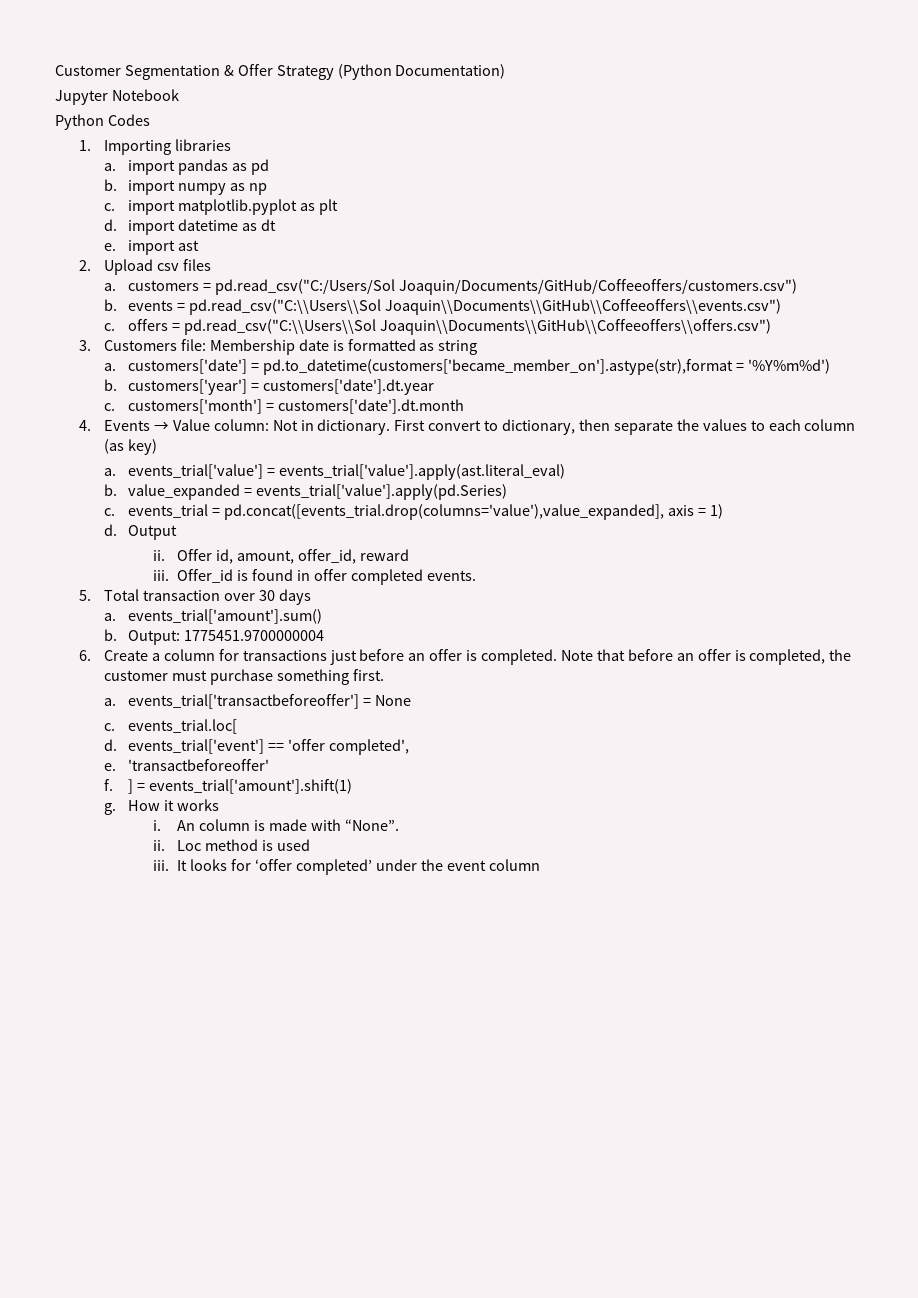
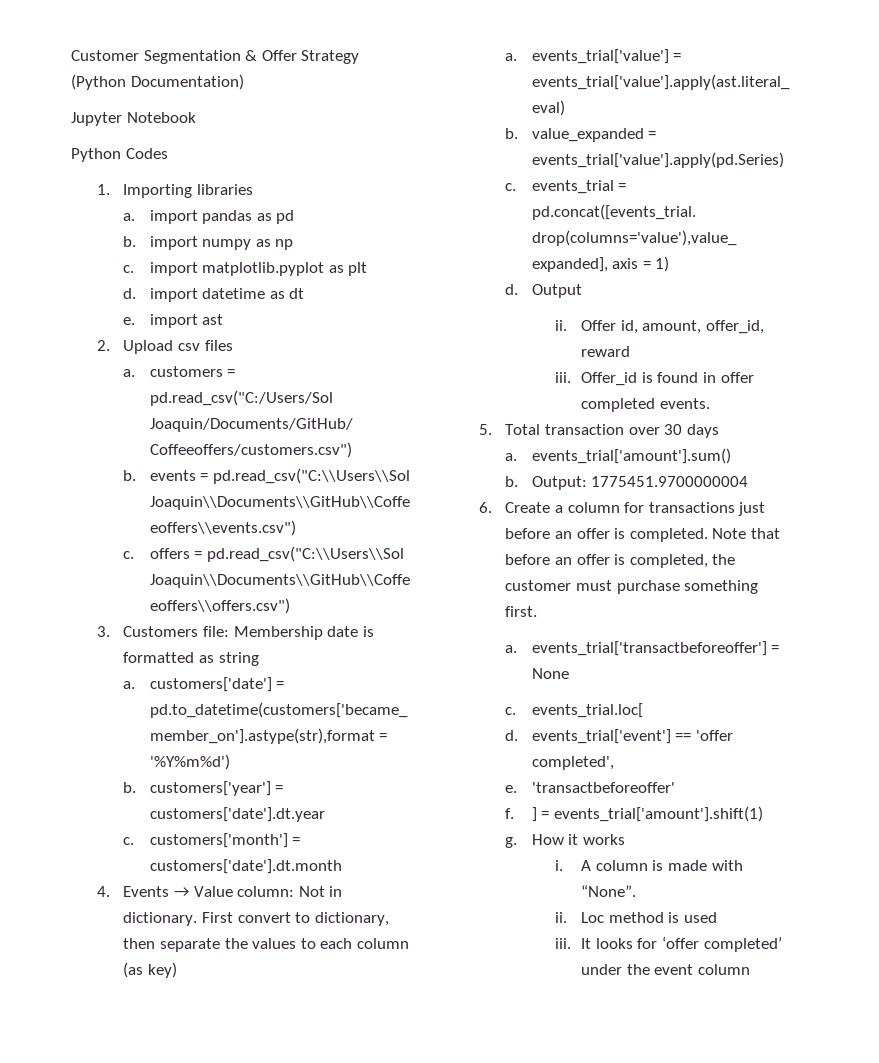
[177,820,196,831] An -> [581,860,592,871] A

